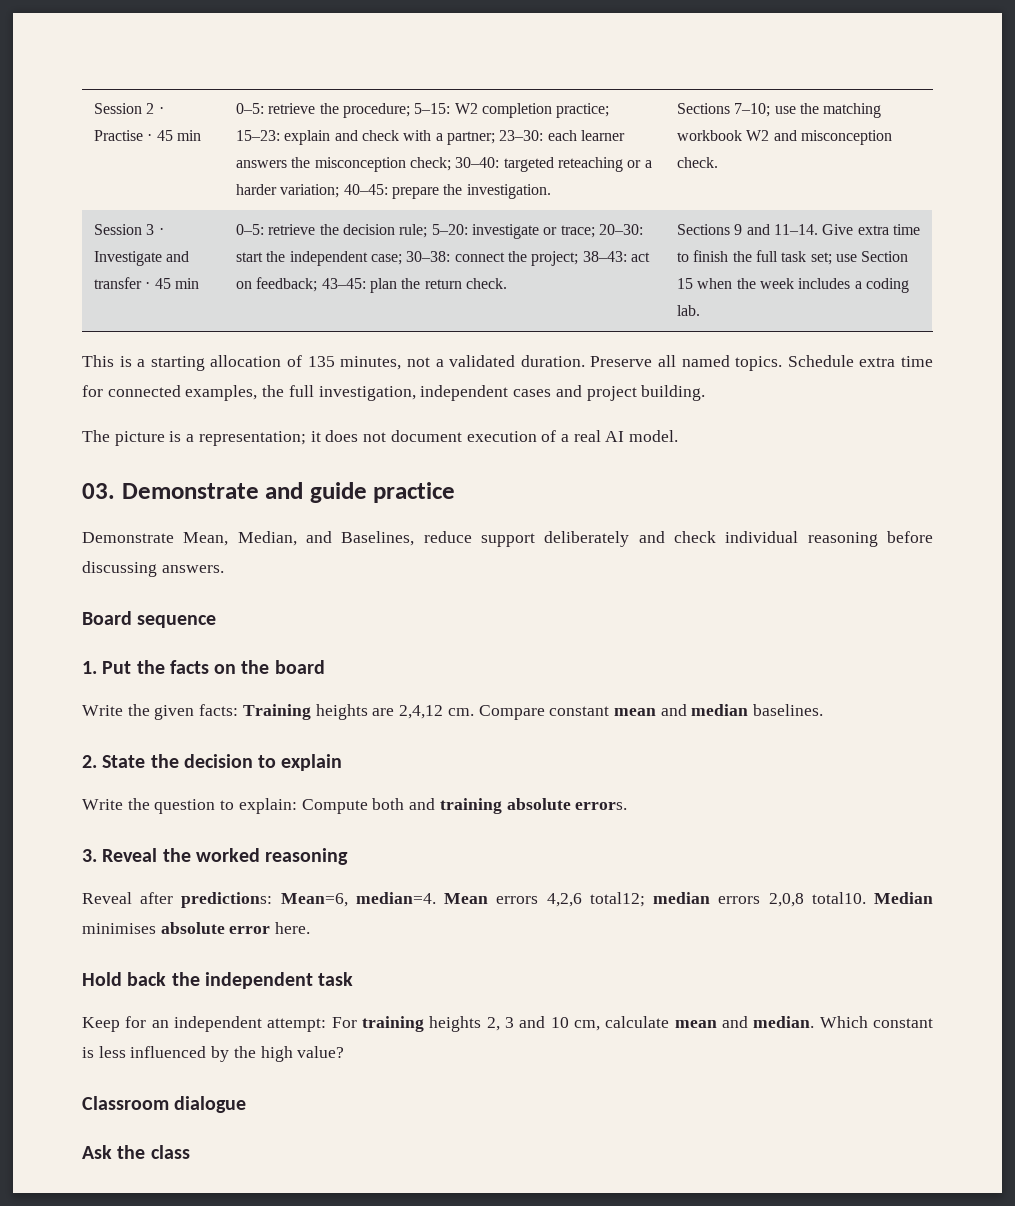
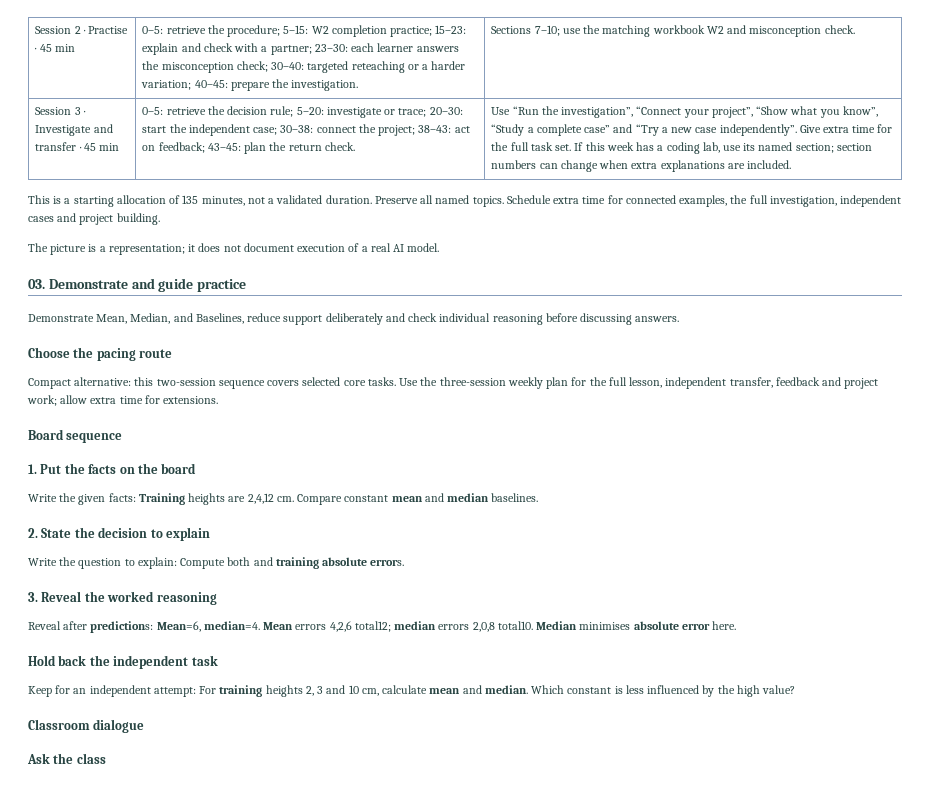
[677,224,819,235] Sections 9 and 11–14. -> [491,106,878,118] [491,124,797,136] Use “Run the investigation”, “Connect your project”, “Show what you know”, “Study a complete case” and “Try a new case independently”.
[677,250,729,262] to finish -> [877,124,893,133] for
[810,251,909,265] [677,278,909,293] [677,305,701,316] set; use Section 15 when the week includes a coding lab. -> [555,142,872,154] [491,160,792,172] set. If this week has a coding lab, use its named section; section numbers can change when extra explanations are included.
(224, 569) none -> [28,347,173,361] [28,377,879,389] [27,395,219,406] // Choose the pacing route // Compact alternative: this two-session sequence covers selected core tasks. Use the three-session weekly plan for the full lesson, independent transfer, feedback and project work; allow extra time for extensions.

